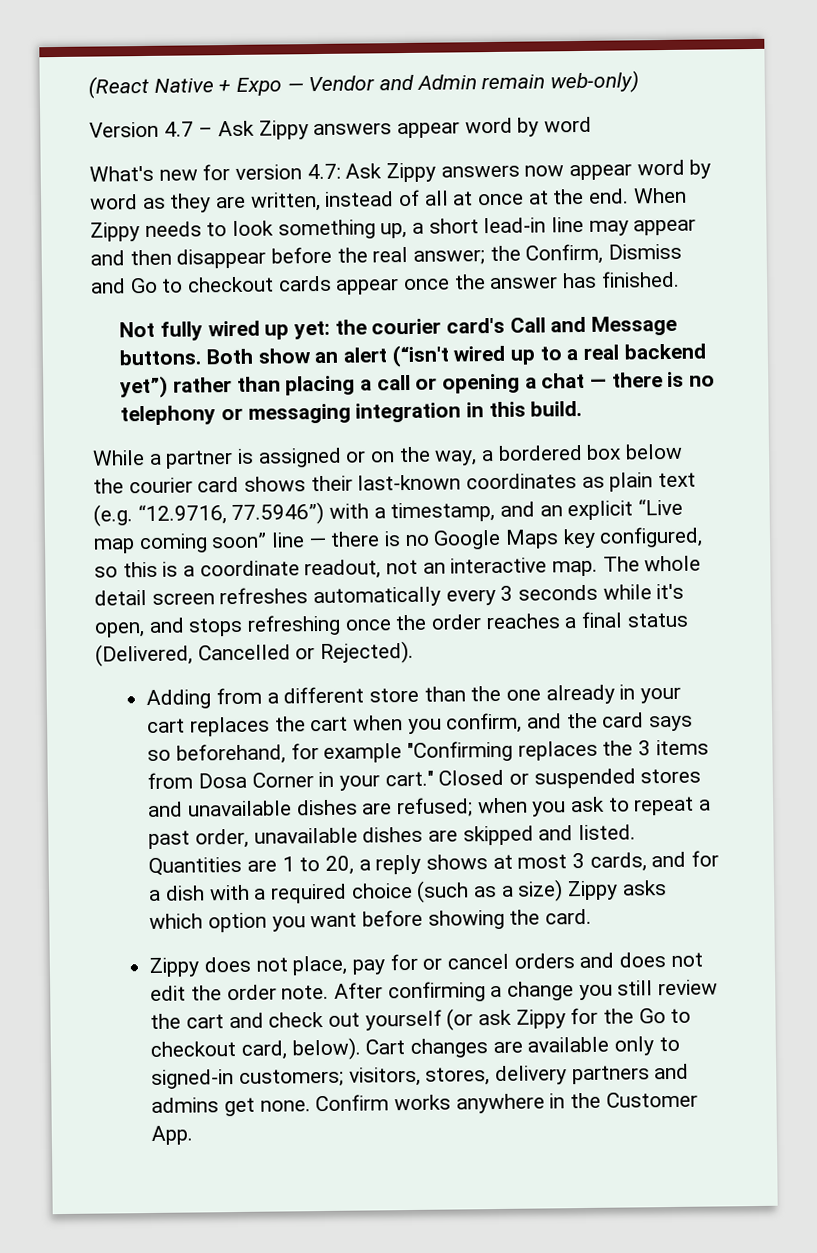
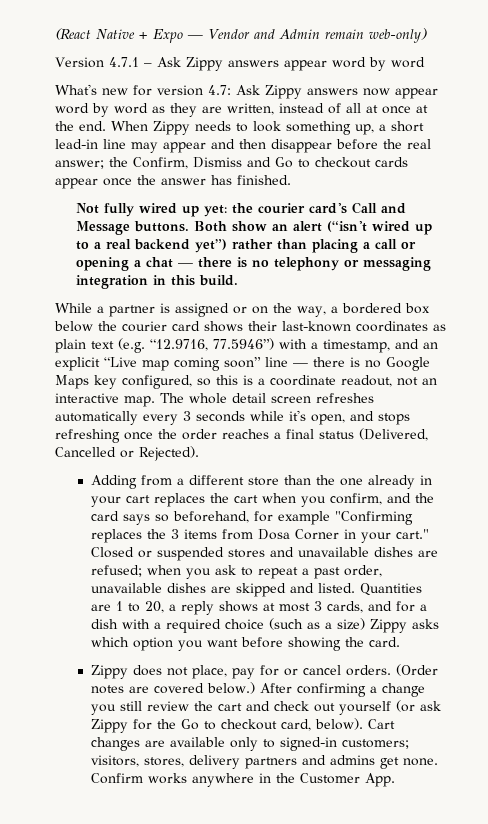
[163,121,194,137] 4.7 -> [108,57,139,67] 4.7.1
[513,952,703,969] [150,984,330,1001] orders and does not edit the order note. -> [345,664,438,676] [90,682,255,694] orders. (Order notes are covered below.)

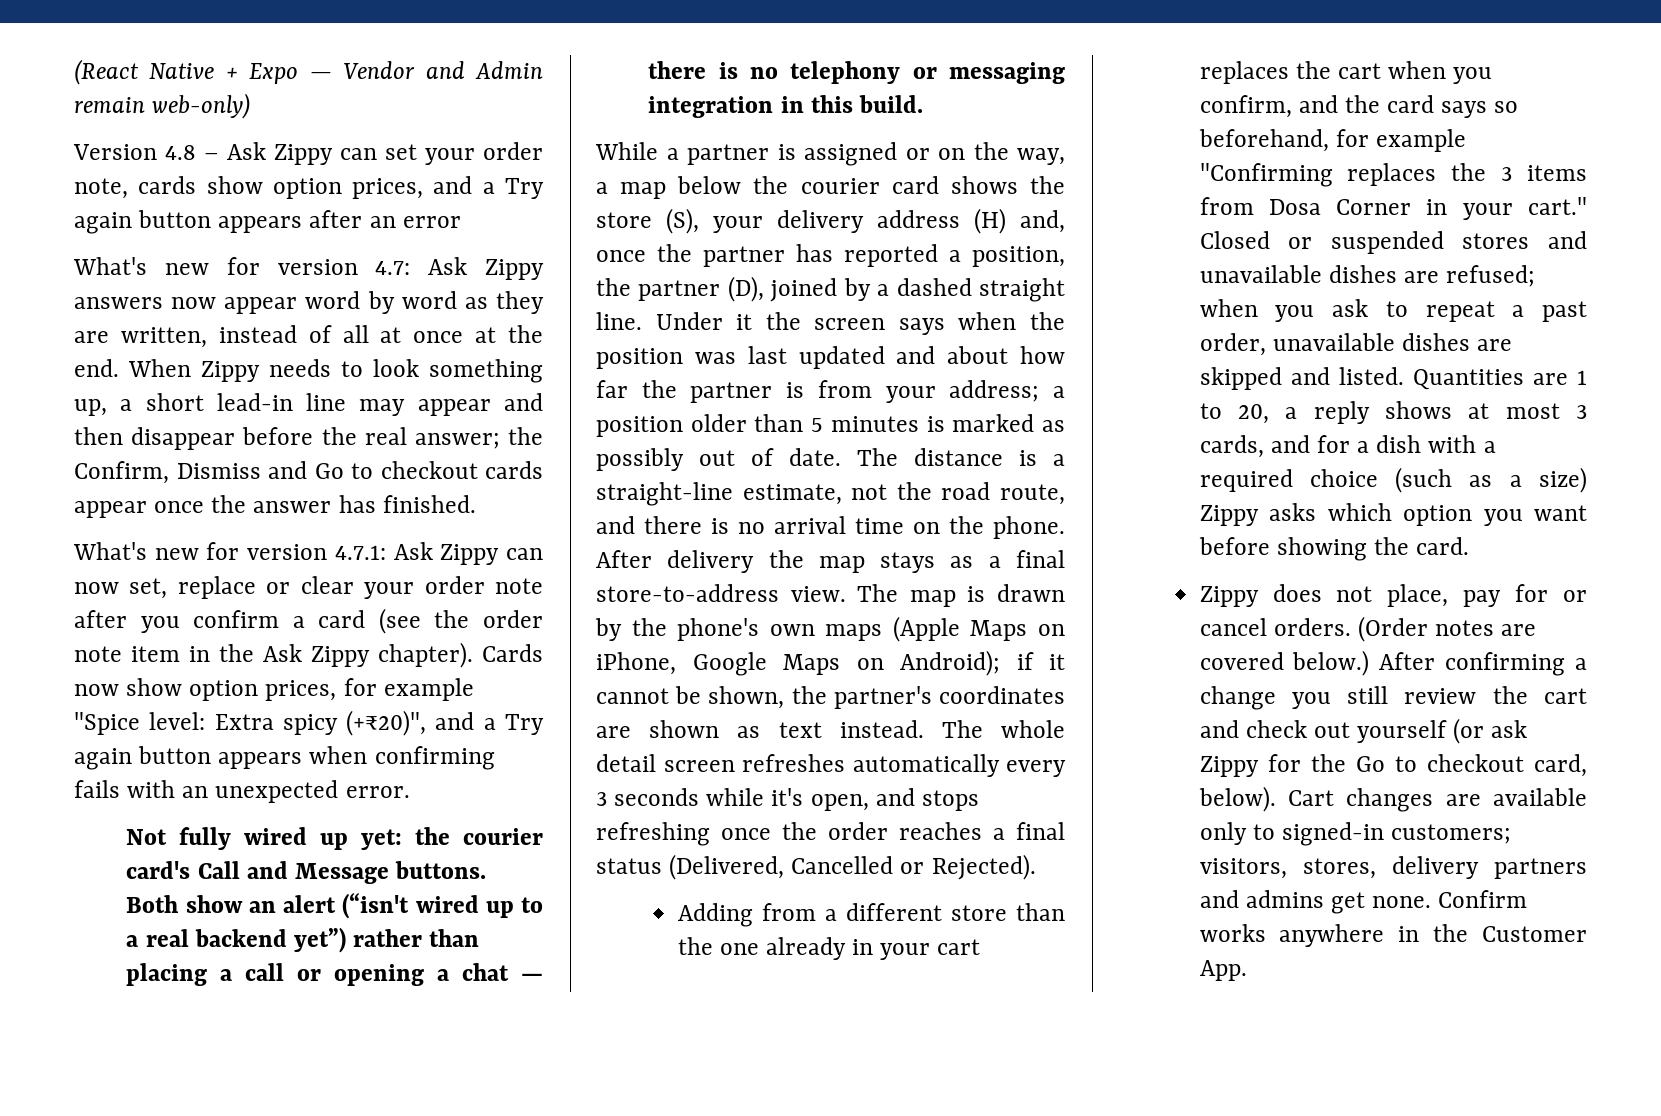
[108,57,139,67] 4.7.1 -> [165,145,196,160] 4.8
[227,57,425,71] answers appear word by word -> [340,142,543,165] [74,176,544,199] [74,210,461,234] can set your order note, cards show option prices, and a Try again button appears after an error
(291, 180) none -> [73,542,543,565] [74,576,543,599] [74,608,543,634] [74,642,543,668] [74,678,474,701] [74,710,544,736] [74,746,495,770] [74,780,410,803] // What's new for version 4.7.1: Ask Zippy can now set, replace or clear your order note after you confirm a card (see the order note item in the Ask Zippy chapter). Cards now show option prices, for example "Spice level: Extra spicy (+₹20)", and a Try again button appears when confirming fails with an unexpected error.
[341,303,430,314] bordered box -> [620,182,667,199] map
[248,321,446,332] [55,338,438,353] [55,357,430,371] [55,375,437,389] [55,393,155,407] their last-known coordinates as plain text (e.g. “12.9716, 77.5946”) with a timestamp, and an explicit “Live map coming soon” line — there is no Google Maps key configured, so this is a coordinate readout, not an interactive map. -> [1030,176,1065,194] [596,208,1065,234] [596,244,1065,267] [596,276,1065,302] [596,312,1065,335] [596,346,1065,369] [596,380,1065,403] [596,414,1065,437] [596,448,1065,471] [596,482,1065,506] [596,516,1065,539] [596,550,1065,573] [596,584,1065,607] [595,616,1065,642] [596,650,1065,676] [596,686,1065,709] [596,720,924,738] the store (S), your delivery address (H) and, once the partner has reported a position, the partner (D), joined by a dashed straight line. Under it the screen says when the position was last updated and about how far the partner is from your address; a position older than 5 minutes is marked as possibly out of date. The distance is a straight-line estimate, not the road route, and there is no arrival time on the phone. After delivery the map stays as a final store-to-address view. The map is drawn by the phone's own maps (Apple Maps on iPhone, Google Maps on Android); if it cannot be shown, the partner's coordinates are shown as text instead.

